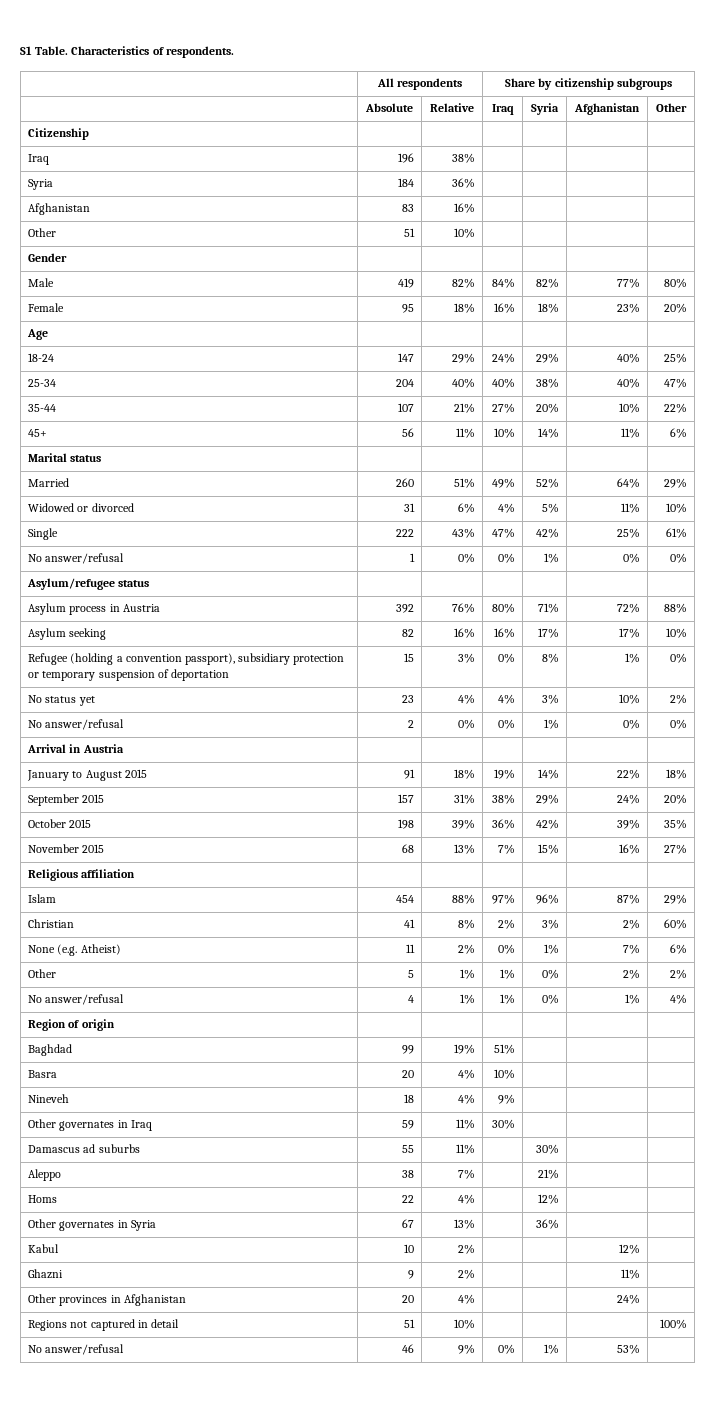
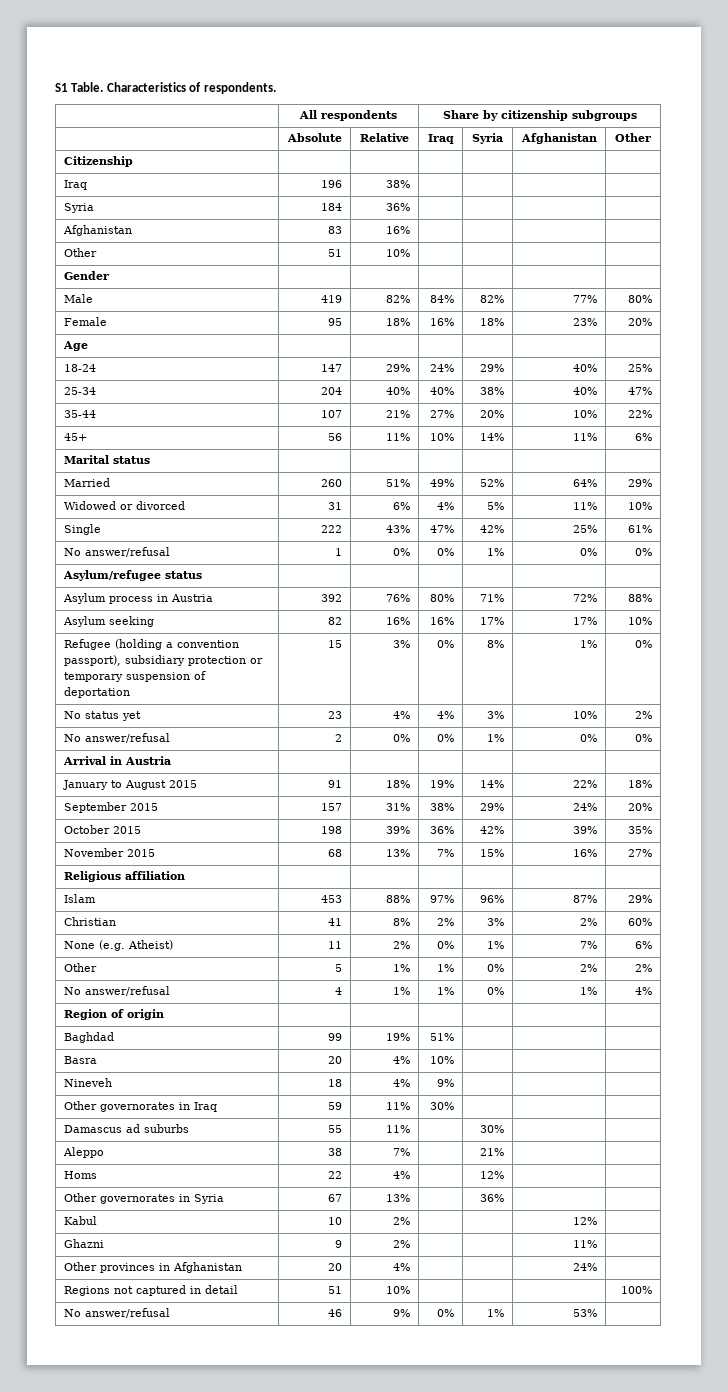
[395,895,414,903] 454 -> [321,895,343,903] 453
[59,1121,115,1131] governates -> [99,1102,175,1112] governorates
[59,1221,115,1231] governates -> [99,1194,175,1204] governorates

